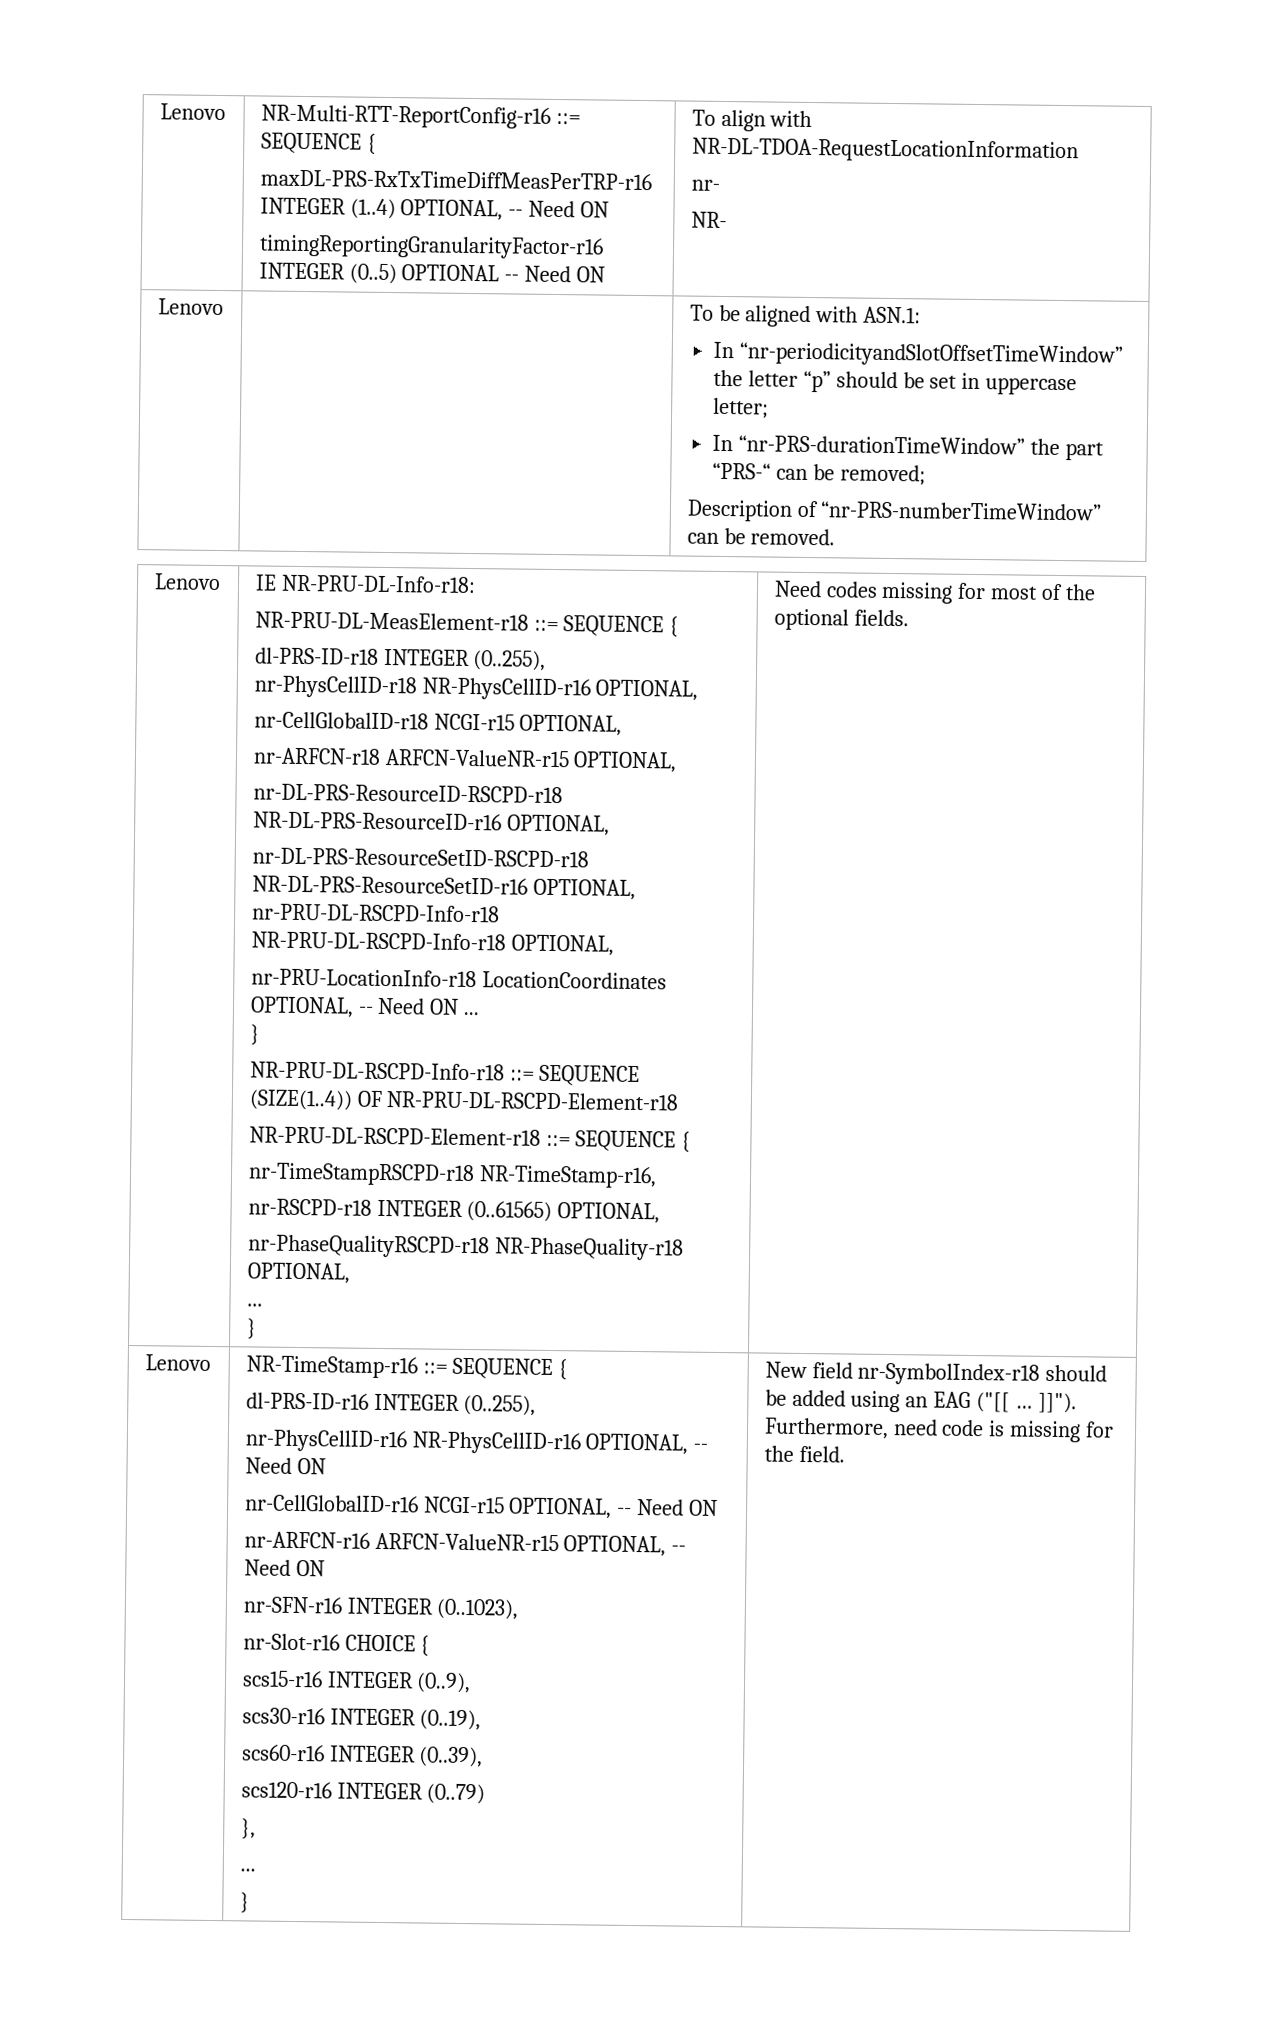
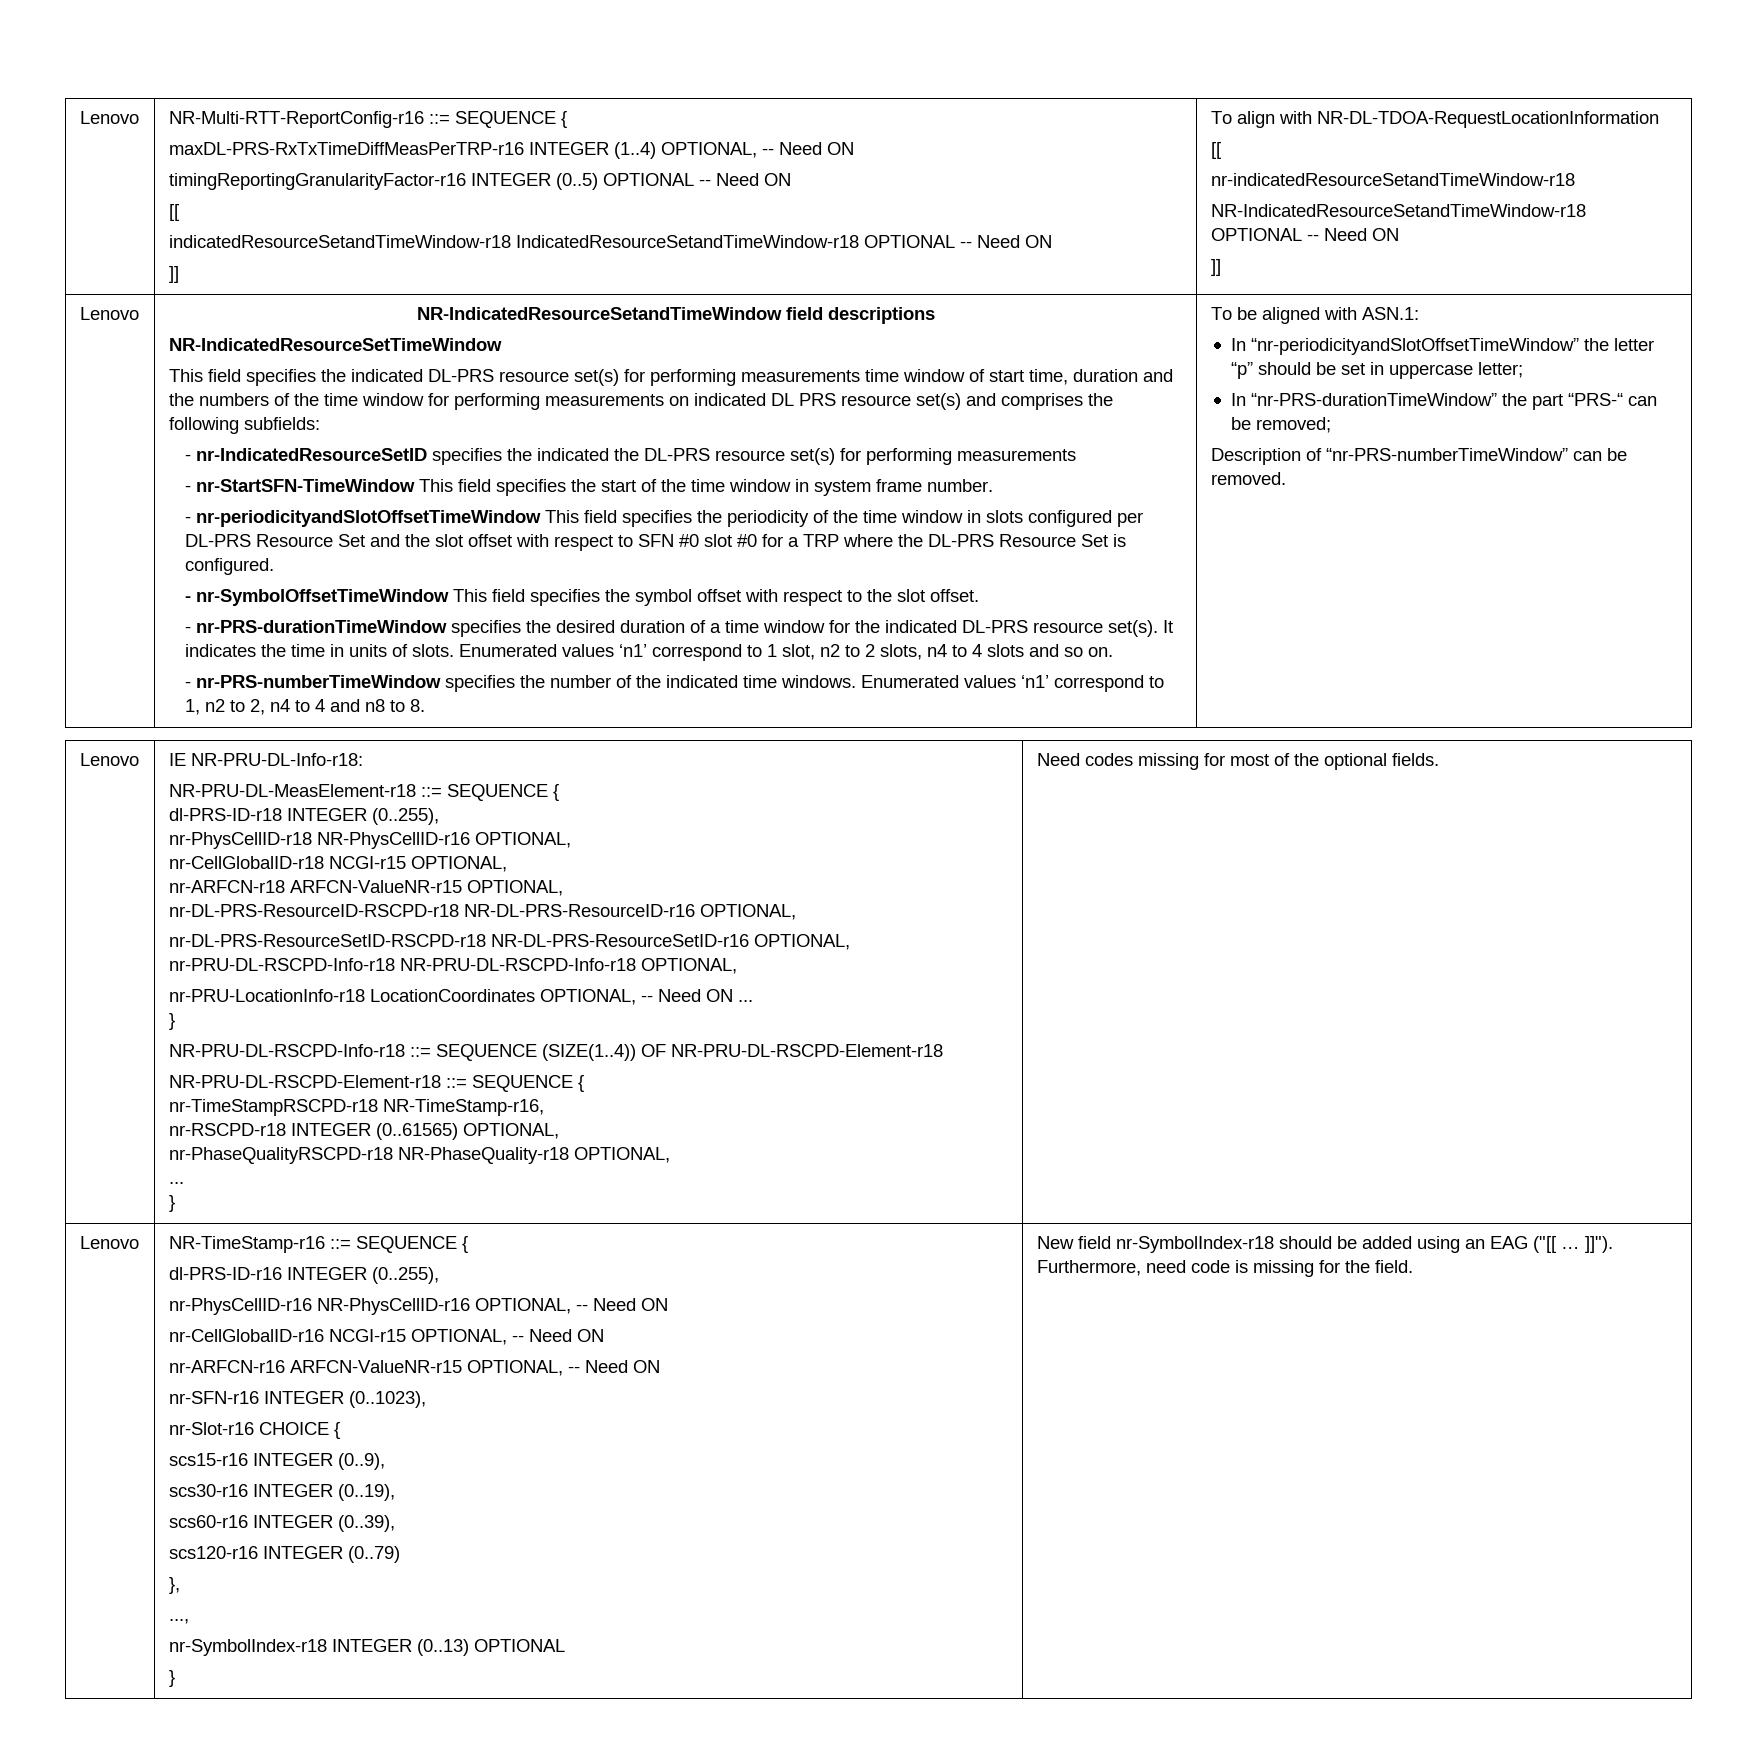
[691,109,813,132] [691,137,1079,164] [690,179,720,191] [690,211,727,229] [157,298,224,316] | To align with NR-DL-TDOA-RequestLocationInformation // nr- // NR- // Lenovo | -> [168,204,179,221] [168,235,1052,248] [168,266,179,283] [1210,111,1659,128] [1210,142,1221,159] [1210,173,1575,186] [1210,204,1586,217] [1210,228,1399,241] [1210,259,1221,276] [79,307,139,320] [416,307,935,324] [168,338,502,351] [168,369,1173,386] [168,393,1113,410] [168,417,320,434] [185,448,1077,465] [185,479,994,496] [185,510,1144,527] [185,534,1127,551] [185,558,275,575] [185,589,980,606] [185,620,1174,637] [185,644,1114,661] [185,675,1165,692] [185,699,426,715] // [[ // indicatedResourceSetandTimeWindow-r18 IndicatedResourceSetandTimeWindow-r18 OPTIONAL -- Need ON // ]] | To align with NR-DL-TDOA-RequestLocationInformation // [[ // nr-indicatedResourceSetandTimeWindow-r18 // NR-IndicatedResourceSetandTimeWindow-r18 OPTIONAL -- Need ON // ]] // Lenovo | NR-IndicatedResourceSetandTimeWindow field descriptions // NR-IndicatedResourceSetTimeWindow // This field specifies the indicated DL-PRS resource set(s) for performing measurements time window of start time, duration and the numbers of the time window for performing measurements on indicated DL PRS resource set(s) and comprises the following subfields: // - nr-IndicatedResourceSetID specifies the indicated the DL-PRS resource set(s) for performing measurements // - nr-StartSFN-TimeWindow This field specifies the start of the time window in system frame number. // - nr-periodicityandSlotOffsetTimeWindow This field specifies the periodicity of the time window in slots configured per DL-PRS Resource Set and the slot offset with respect to SFN #0 slot #0 for a TRP where the DL-PRS Resource Set is configured. // - nr-SymbolOffsetTimeWindow This field specifies the symbol offset with respect to the slot offset. // - nr-PRS-durationTimeWindow specifies the desired duration of a time window for the indicated DL-PRS resource set(s). It indicates the time in units of slots. Enumerated values ‘n1’ correspond to 1 slot, n2 to 2 slots, n4 to 4 slots and so on. // - nr-PRS-numberTimeWindow specifies the number of the indicated time windows. Enumerated values ‘n1’ correspond to 1, n2 to 2, n4 to 4 and n8 to 8.
[239,1868,256,1872] ... -> [168,1619,189,1624] [168,1639,565,1656] ..., // nr-SymbolIndex-r18 INTEGER (0..13) OPTIONAL

